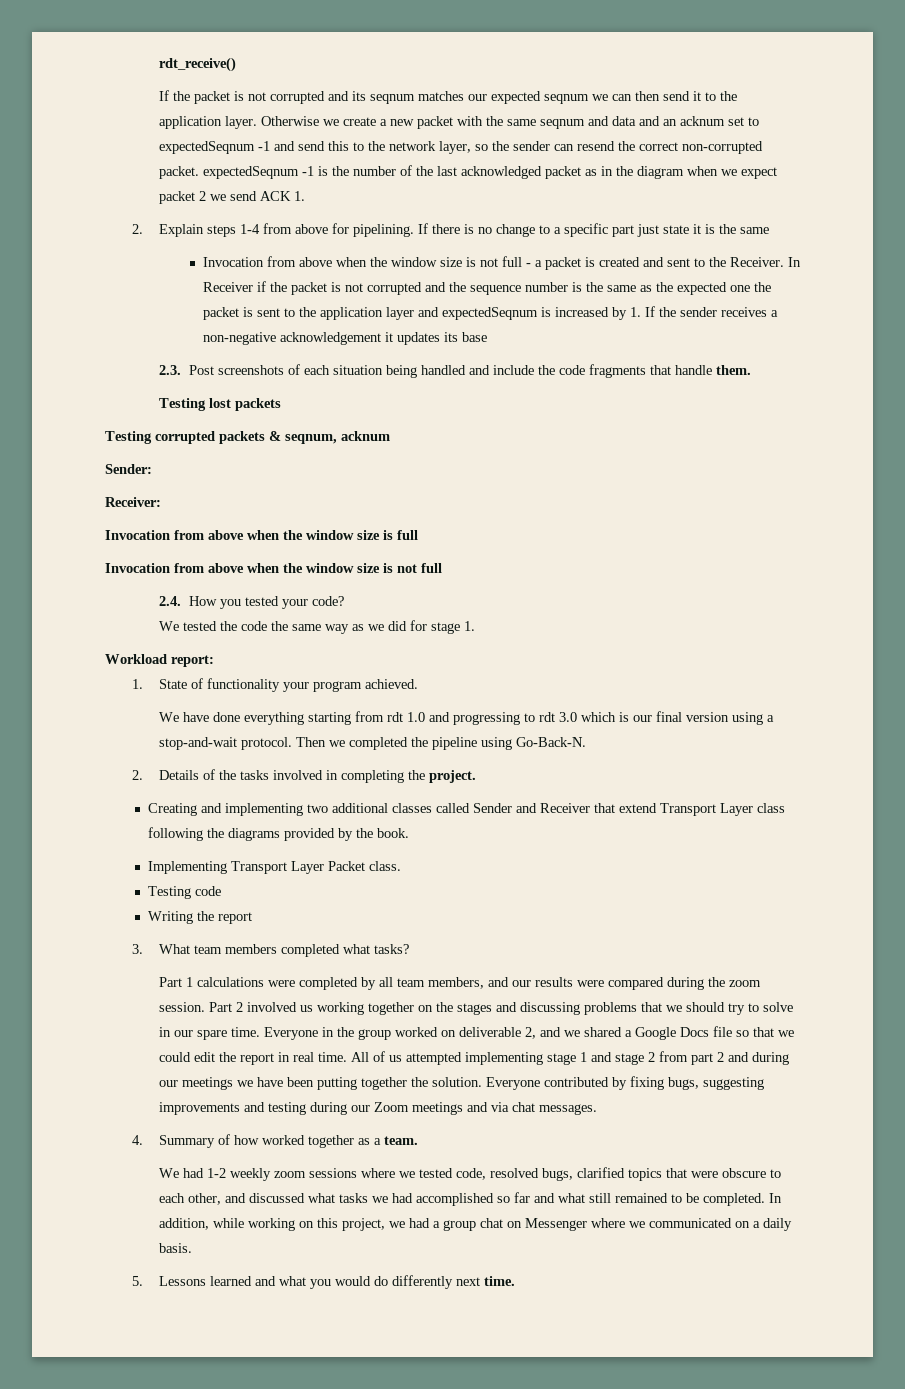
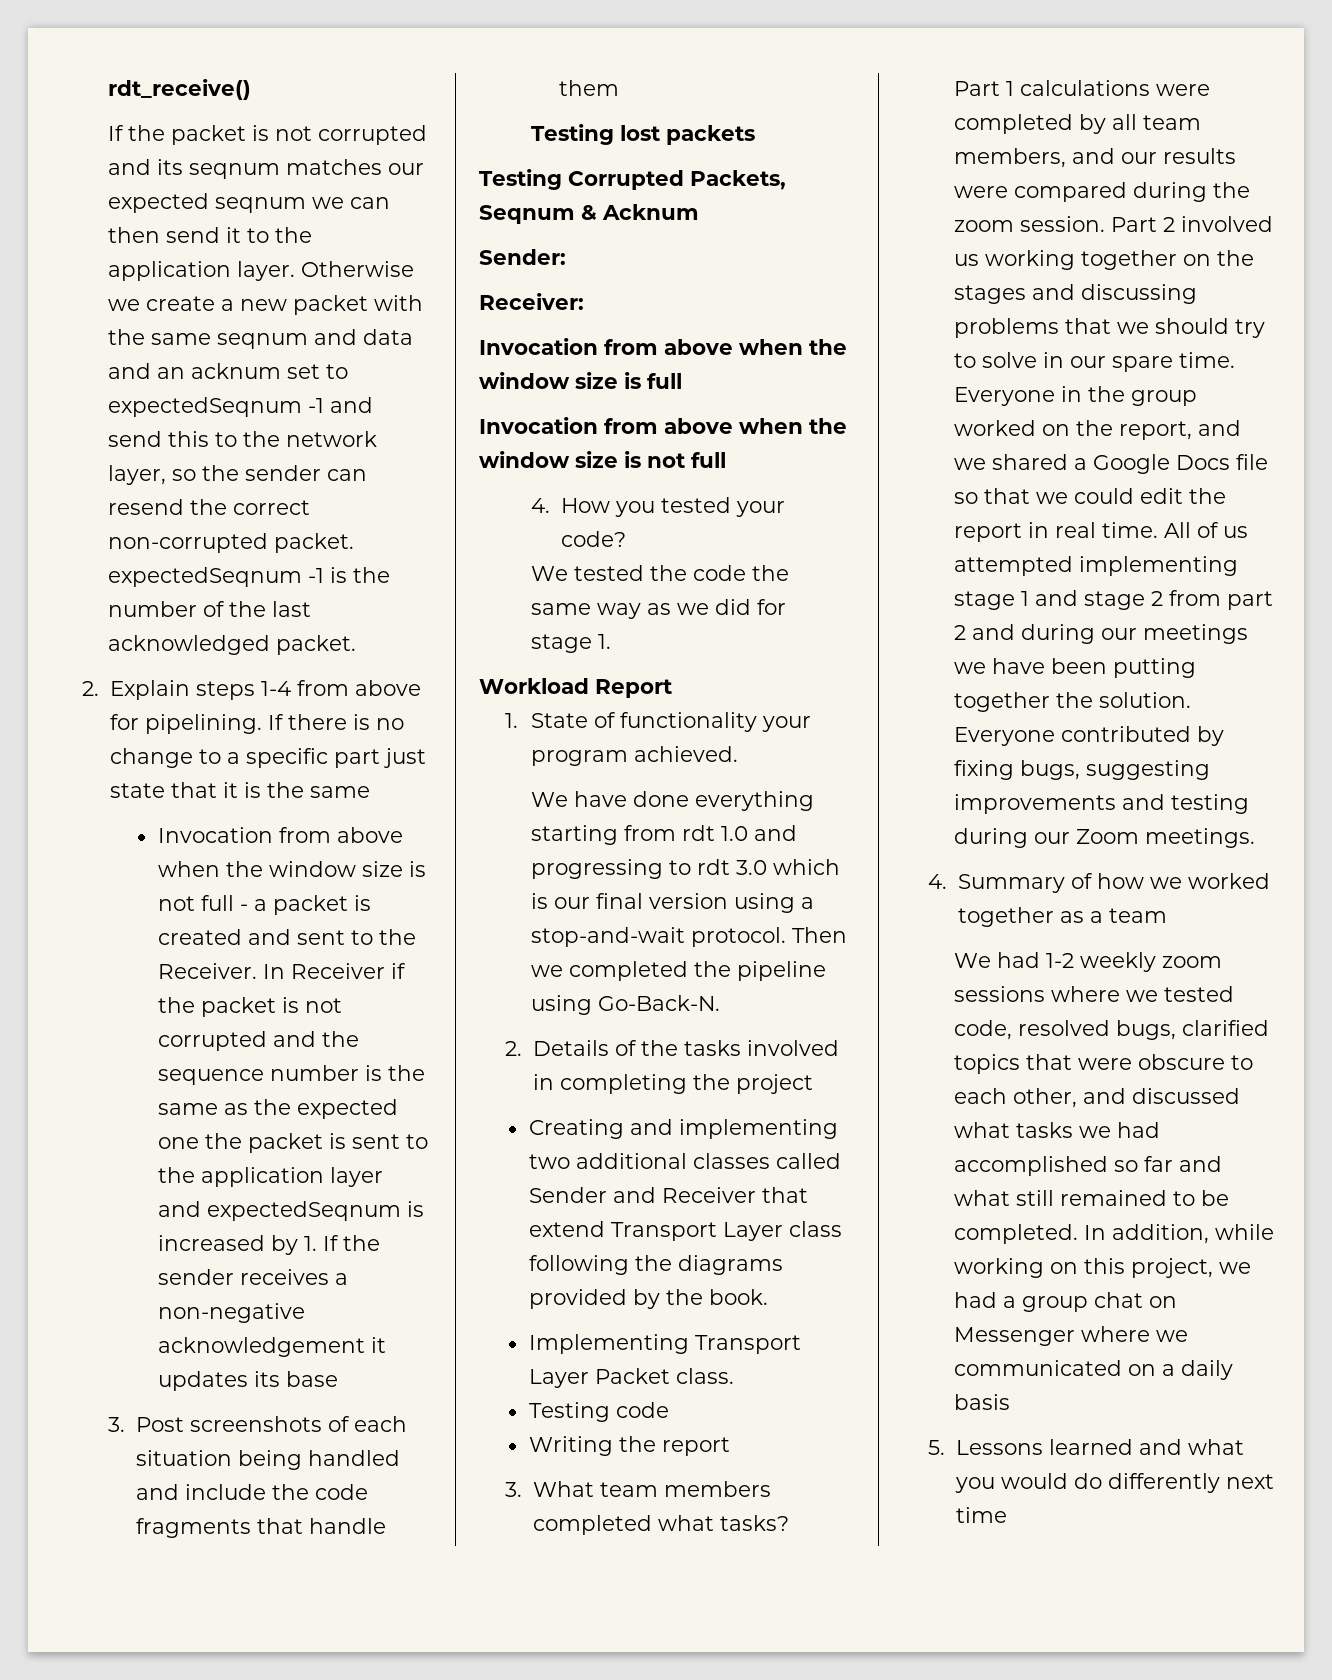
[545,166,778,179] [159,191,306,204] packet as in the diagram when we expect packet 2 we send ACK 1. -> [276,635,357,655] packet.
(690, 229) none -> [170,782,217,798] that
[159,365,182,375] 2.3. -> [108,1417,126,1432] 3.
[715,365,751,375] them. -> [558,80,619,96] them
[155,431,390,444] corrupted packets & seqnum, acknum -> [568,170,786,190] [479,204,699,224] Corrupted Packets, Seqnum & Acknum
[159,596,182,606] 2.4. -> [531,498,551,513] 4.
[171,655,214,667] report: -> [595,679,672,698] Report
[429,770,477,783] project. -> [735,1074,813,1094] project
[459,1027,537,1039] deliverable 2, -> [1076,420,1193,440] the report,
[412,1102,598,1115] meetings and via chat messages. -> [1145,828,1256,848] meetings.
(260, 1140) none -> [1149,877,1182,889] we
[384,1136,419,1145] team. -> [1108,908,1167,923] team
[159,1243,193,1253] basis. -> [954,1394,1011,1410] basis
[484,1276,516,1286] time. -> [955,1507,1007,1523] time

